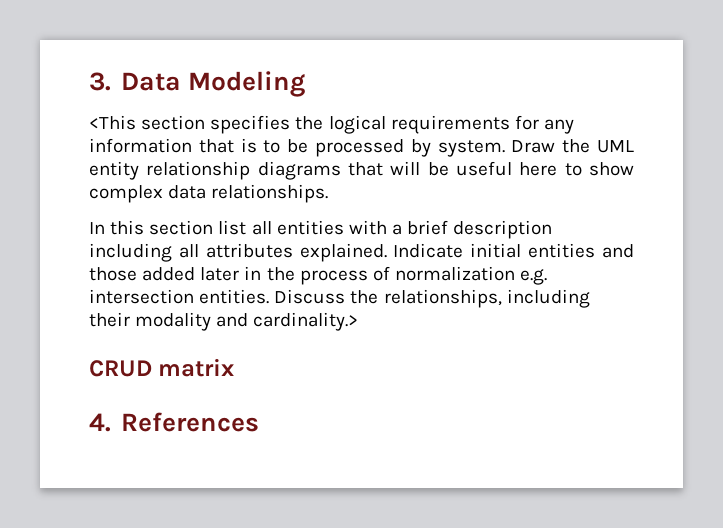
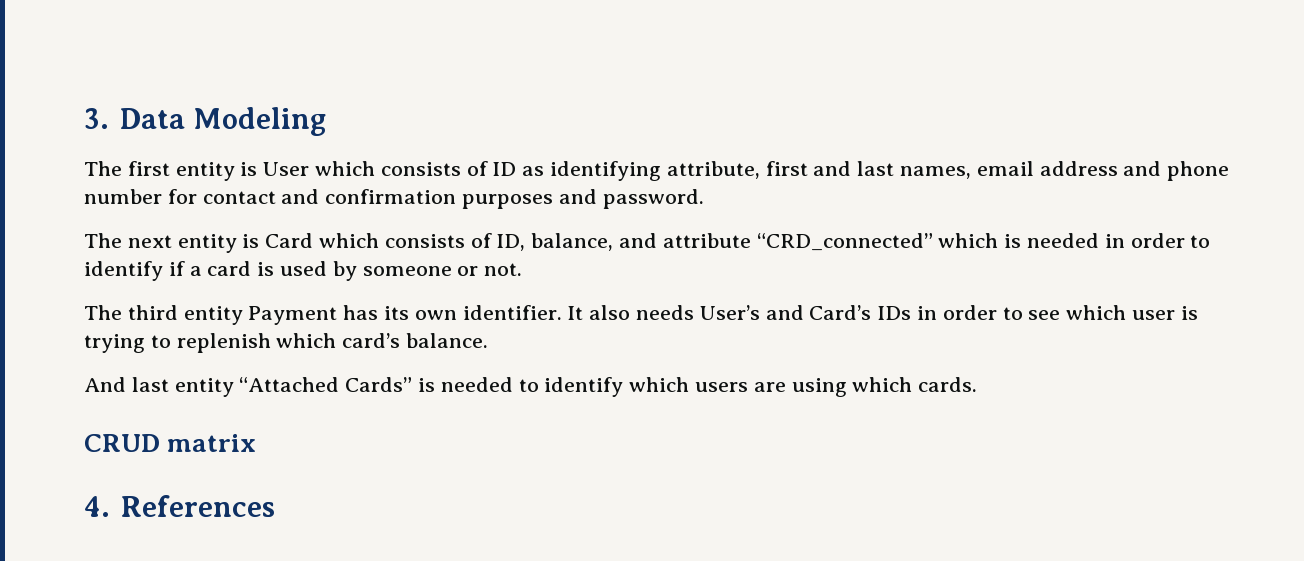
[89,115,574,134] [89,138,635,157] [89,161,634,180] [89,184,329,203] [89,220,553,239] [89,243,635,262] [89,266,548,285] [89,289,590,308] [89,312,359,331] <This section specifies the logical requirements for any information that is to be processed by system. Draw the UML entity relationship diagrams that will be useful here to show complex data relationships. // In this section list all entities with a brief description including all attributes explained. Indicate initial entities and those added later in the process of normalization e.g. intersection entities. Discuss the relationships, including their modality and cardinality.> -> [84,161,1230,181] [84,189,704,209] [84,233,1211,253] [84,261,523,281] [84,305,1198,325] [84,333,489,353] [84,377,978,397] The first entity is User which consists of ID as identifying attribute, first and last names, email address and phone number for contact and confirmation purposes and password. // The next entity is Card which consists of ID, balance, and attribute “CRD_connected” which is needed in order to identify if a card is used by someone or not. // The third entity Payment has its own identifier. It also needs User’s and Card’s IDs in order to see which user is trying to replenish which card’s balance. // And last entity “Attached Cards” is needed to identify which users are using which cards.

